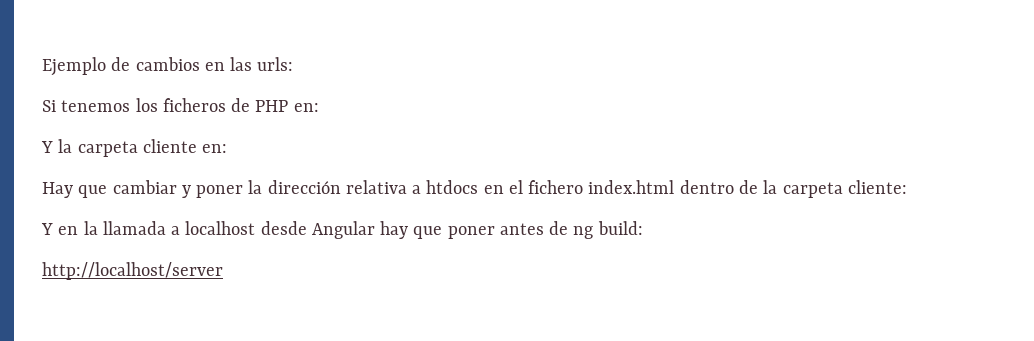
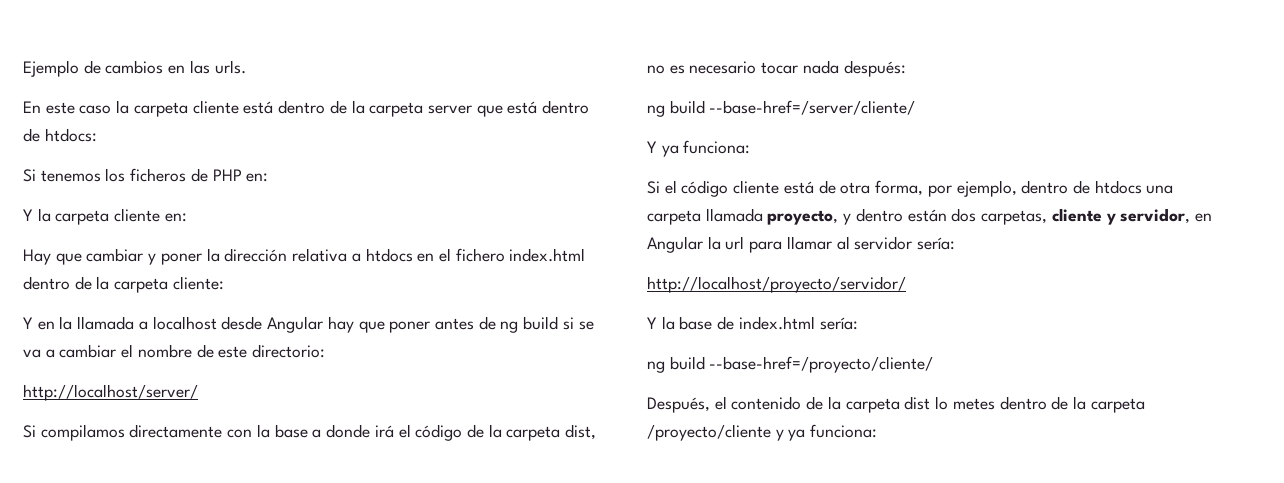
[257,57,294,71] urls: -> [214,60,246,74] [23,100,590,117] [23,128,97,142] urls. // En este caso la carpeta cliente está dentro de la carpeta server que está dentro de htdocs:
[597,221,643,235] [42,262,223,280] build: // http://localhost/server -> [523,316,594,330] [23,344,326,358] [23,384,198,401] [23,424,597,441] [647,60,906,77] [647,100,916,117] [647,140,751,157] [647,180,1174,197] [647,208,1212,225] [647,236,956,253] [647,276,906,293] [647,316,858,330] [647,356,934,373] [647,396,1145,413] [647,424,878,441] build si se va a cambiar el nombre de este directorio: // http://localhost/server/ // Si compilamos directamente con la base a donde irá el código de la carpeta dist, no es necesario tocar nada después: // ng build --base-href=/server/cliente/ // Y ya funciona: // Si el código cliente está de otra forma, por ejemplo, dentro de htdocs una carpeta llamada proyecto, y dentro están dos carpetas, cliente y servidor, en Angular la url para llamar al servidor sería: // http://localhost/proyecto/servidor/ // Y la base de index.html sería: // ng build --base-href=/proyecto/cliente/ // Después, el contenido de la carpeta dist lo metes dentro de la carpeta /proyecto/cliente y ya funciona:

